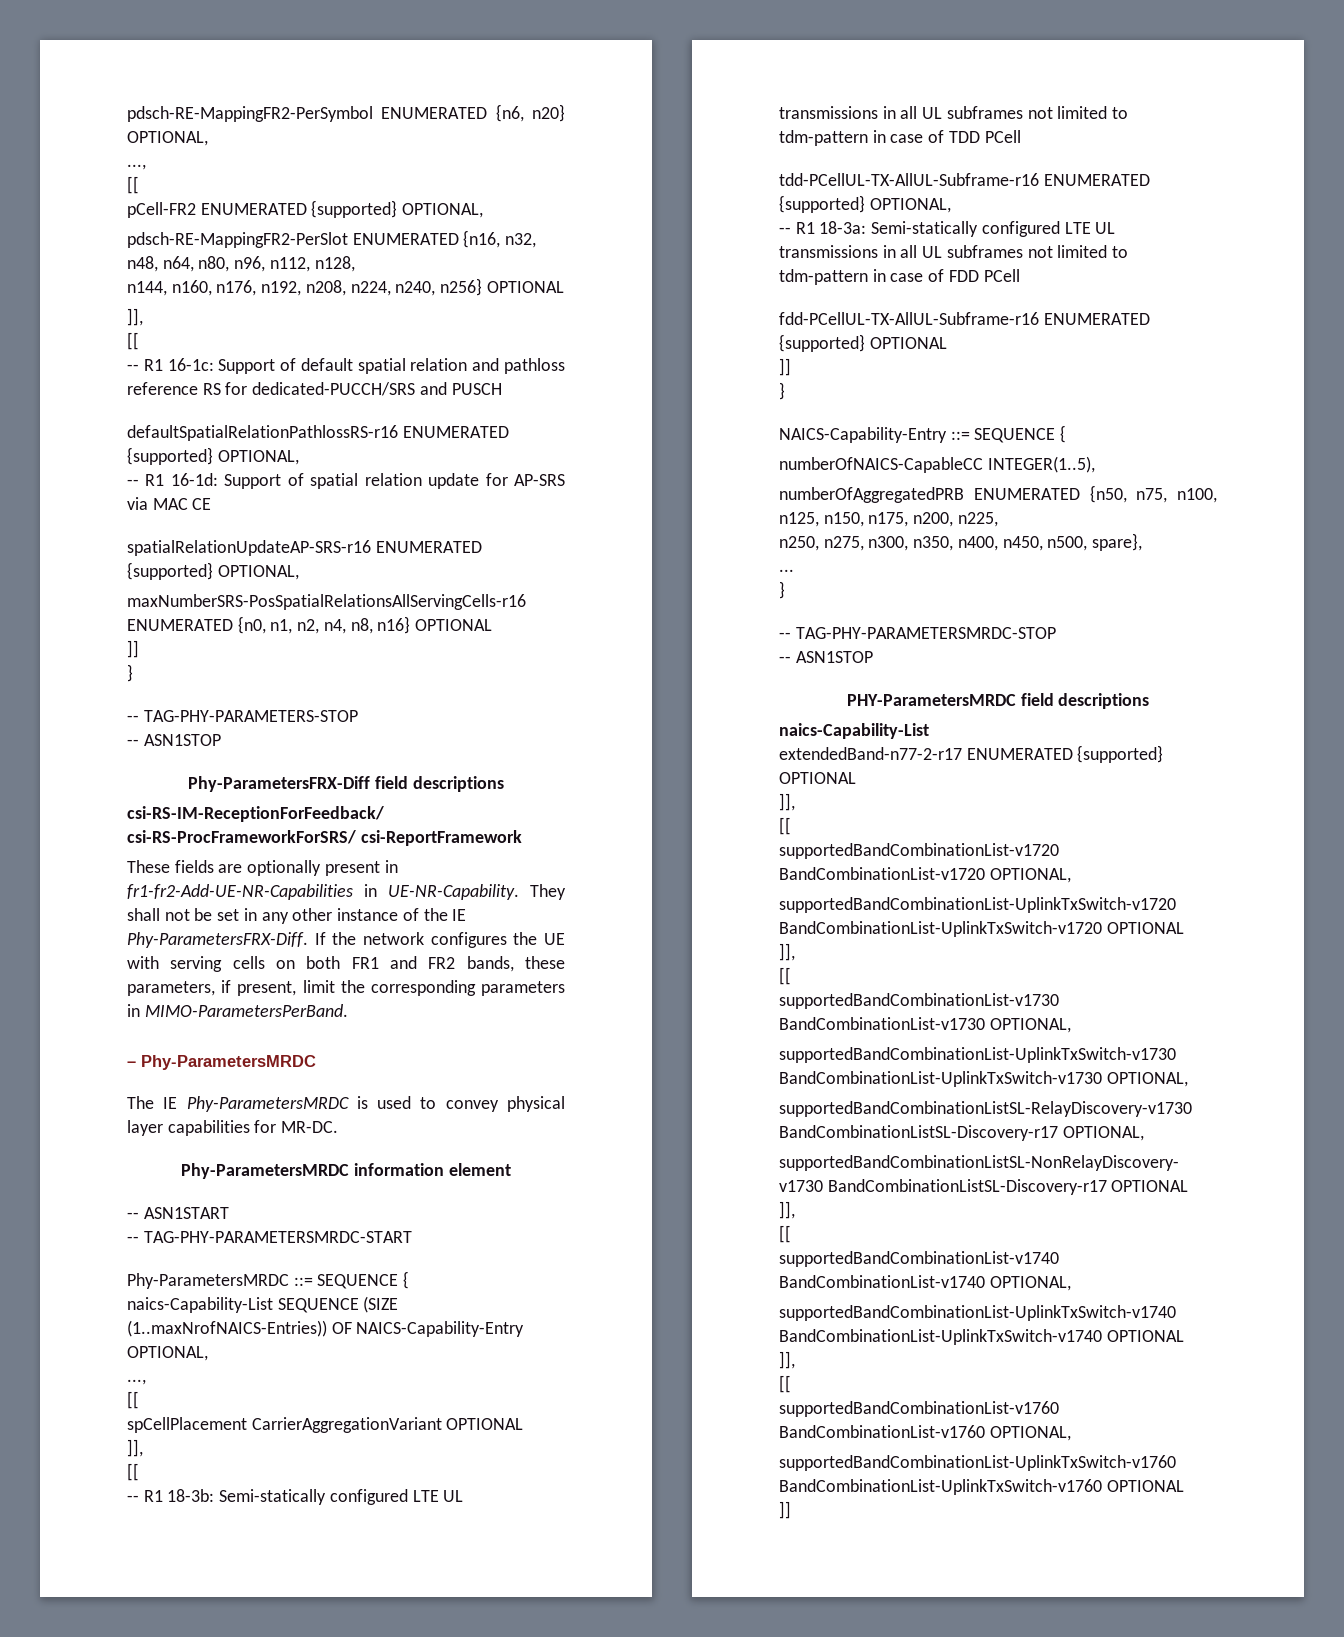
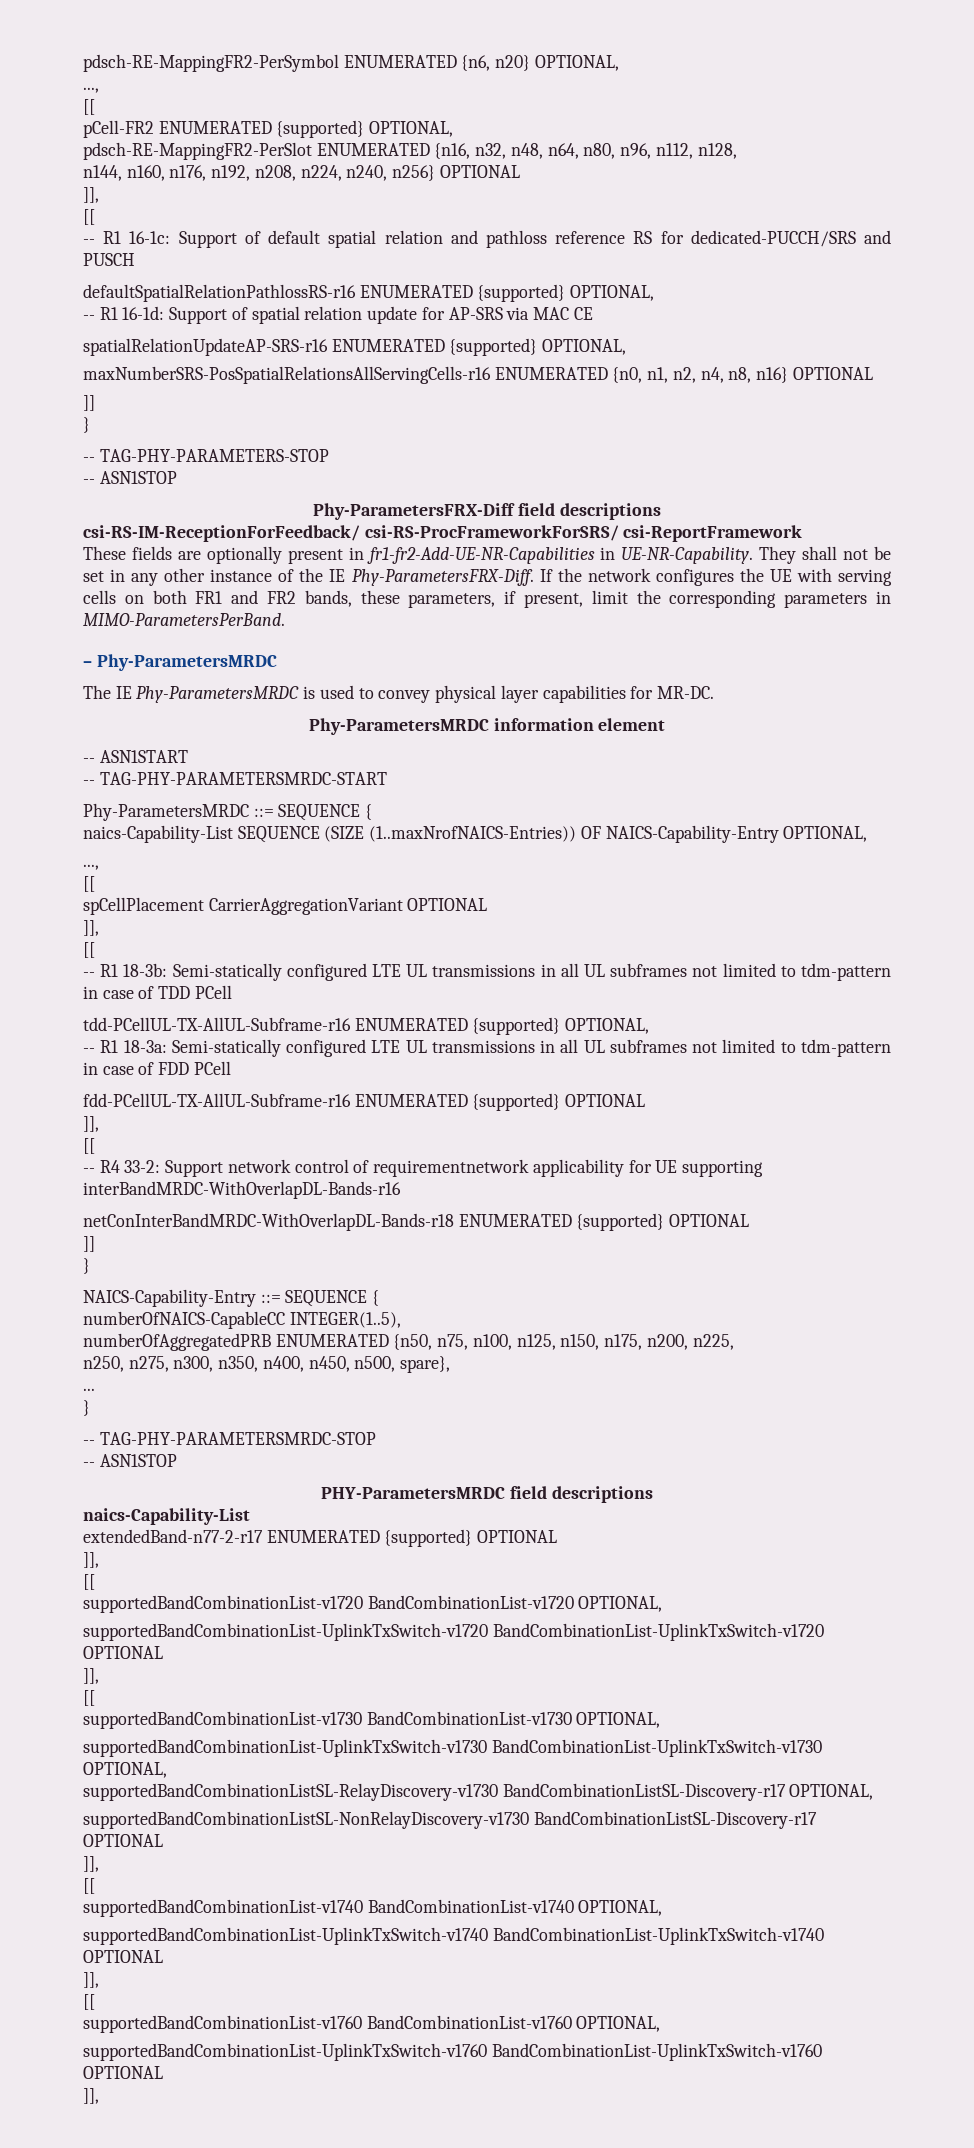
(947, 343) none -> [83,1116,99,1132] [83,1138,95,1154] [83,1159,763,1177] [83,1181,401,1199] [83,1213,750,1231] // ]], // [[ // -- R4 33-2: Support network control of requirementnetwork applicability for UE supporting interBandMRDC-WithOverlapDL-Bands-r16 // netConInterBandMRDC-WithOverlapDL-Bands-r18 ENUMERATED {supported} OPTIONAL
[779,1501,791,1519] ]] -> [83,2088,99,2104] ]],

